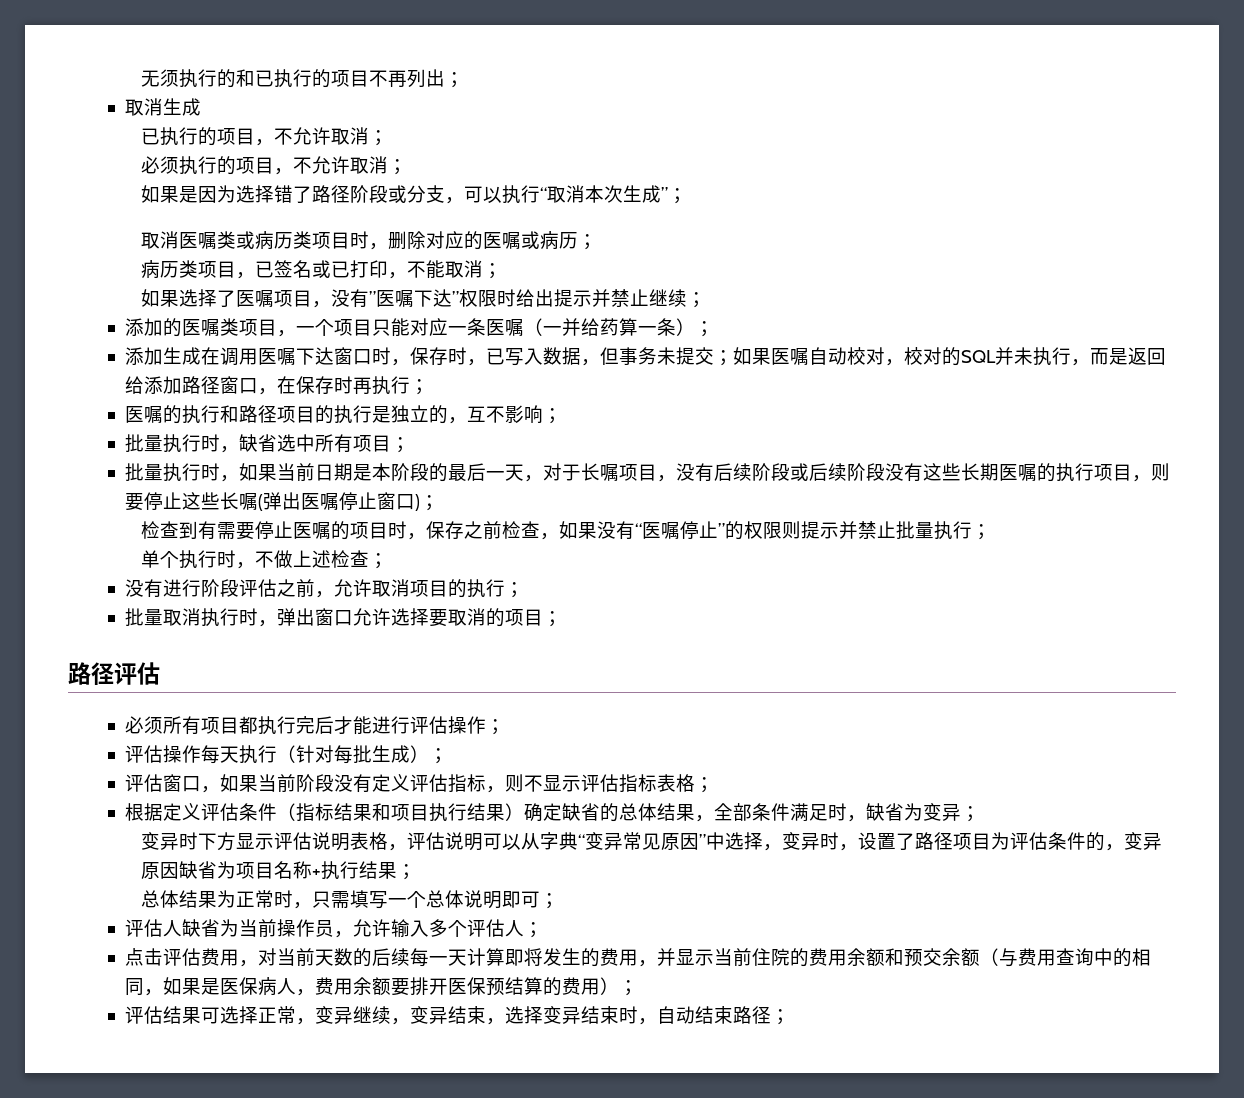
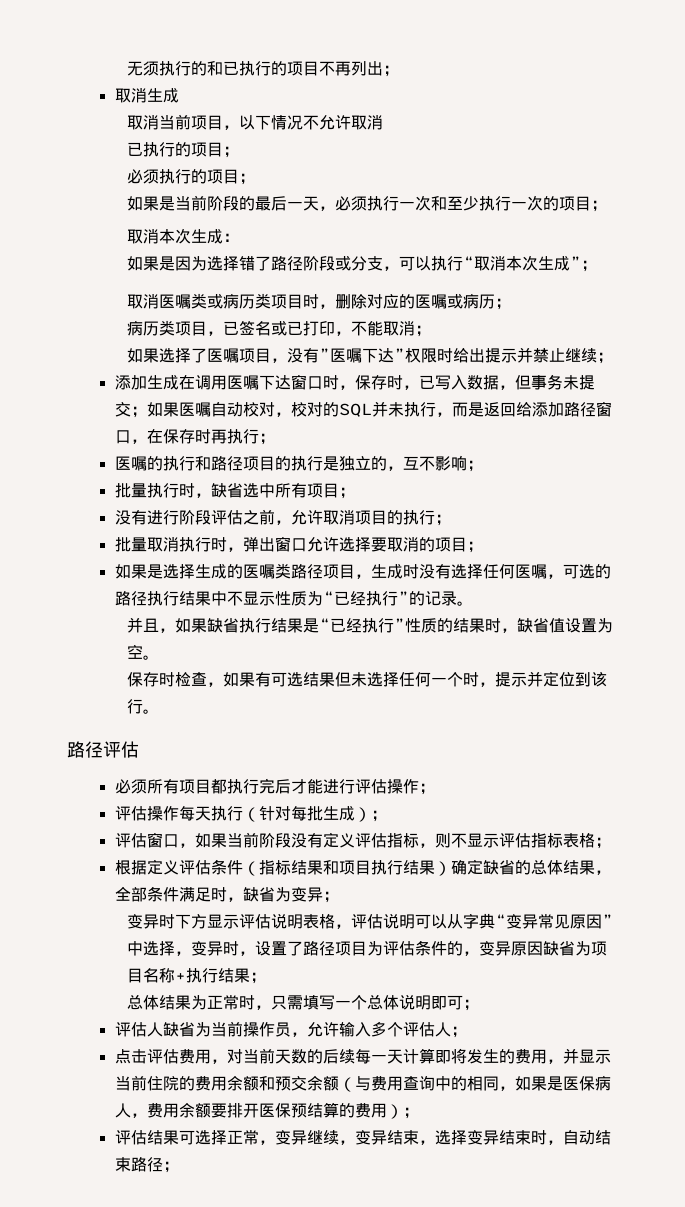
[141,127,370,146] // 已执行的项目，不允许取消 -> [127,114,384,130] [127,142,224,157] // 取消当前项目，以下情况不允许取消 // 已执行的项目
[274,156,408,175] ，不允许取消； -> [239,173,256,185] [127,195,608,212] [127,228,240,244] ； // 如果是当前阶段的最后一天，必须执行一次和至少执行一次的项目； // 取消本次生成：
[125,318,715,337] // 添加的医嘱类项目，一个项目只能对应一条医嘱（一并给药算一条）； -> (614, 358) none
[125,463,1171,482] [125,492,440,511] [141,521,992,540] [141,550,389,569] // 批量执行时，如果当前日期是本阶段的最后一天，对于长嘱项目，没有后续阶段或后续阶段没有这些长期医嘱的执行项目，则要停止这些长嘱(弹出医嘱停止窗口)； // 检查到有需要停止医嘱的项目时，保存之前检查，如果没有“医嘱停止”的权限则提示并禁止批量执行； // 单个执行时，不做上述检查； -> (355, 493) none
(563, 619) none -> [114,563,611,579] [114,591,473,606] [127,617,614,633] [127,644,160,660] [127,671,608,687] [127,699,160,714] // 如果是选择生成的医嘱类路径项目，生成时没有选择任何医嘱，可选的路径执行结果中不显示性质为“已经执行”的记录。 // 并且，如果缺省执行结果是“已经执行”性质的结果时，缺省值设置为空。 // 保存时检查，如果有可选结果但未选择任何一个时，提示并定位到该行。

